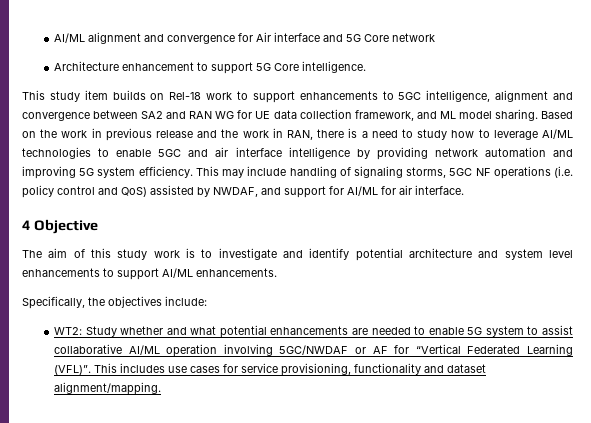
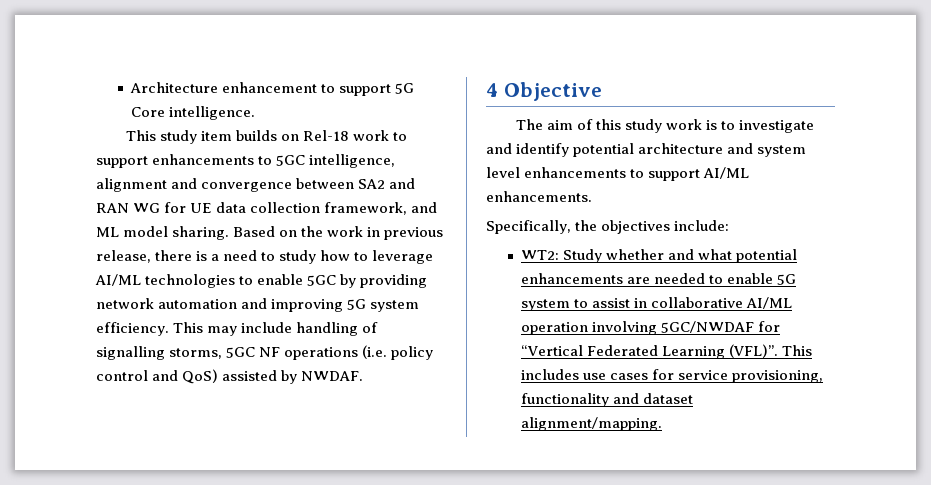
[53,32,435,44] AI/ML alignment and convergence for Air interface and 5G Core network // -> (130, 87) none
[156,128,313,140] release and the work in RAN, -> [96,250,151,263] release,
[188,147,350,159] and air interface intelligence -> (337, 280) none
[353,166,403,178] signaling -> [96,346,165,360] signalling
[213,185,464,198] NWDAF, and support for AI/ML for air interface. -> [301,371,364,381] NWDAF.
(574, 330) none -> [634,298,648,308] in
[354,346,388,354] or AF -> (755, 327) none

